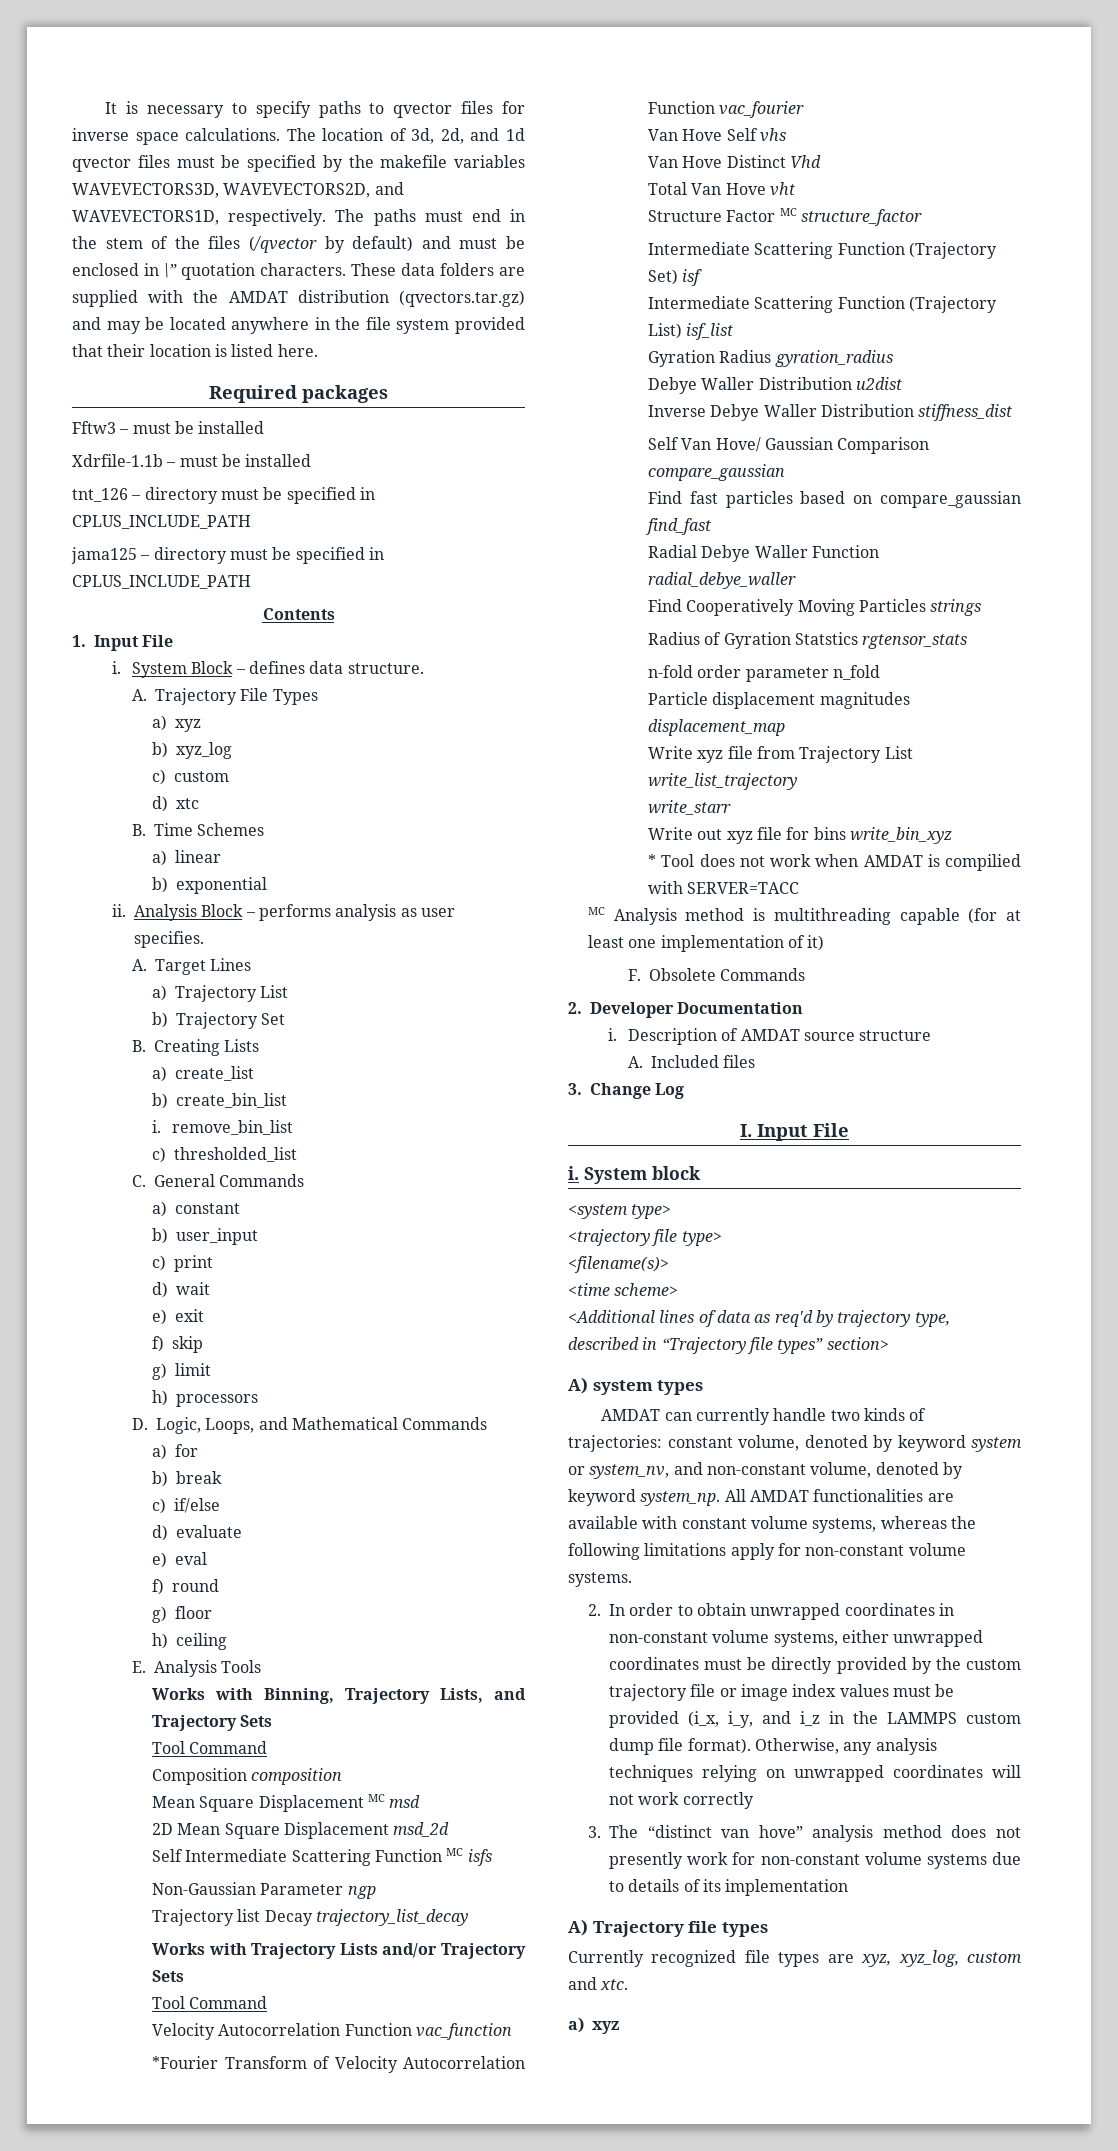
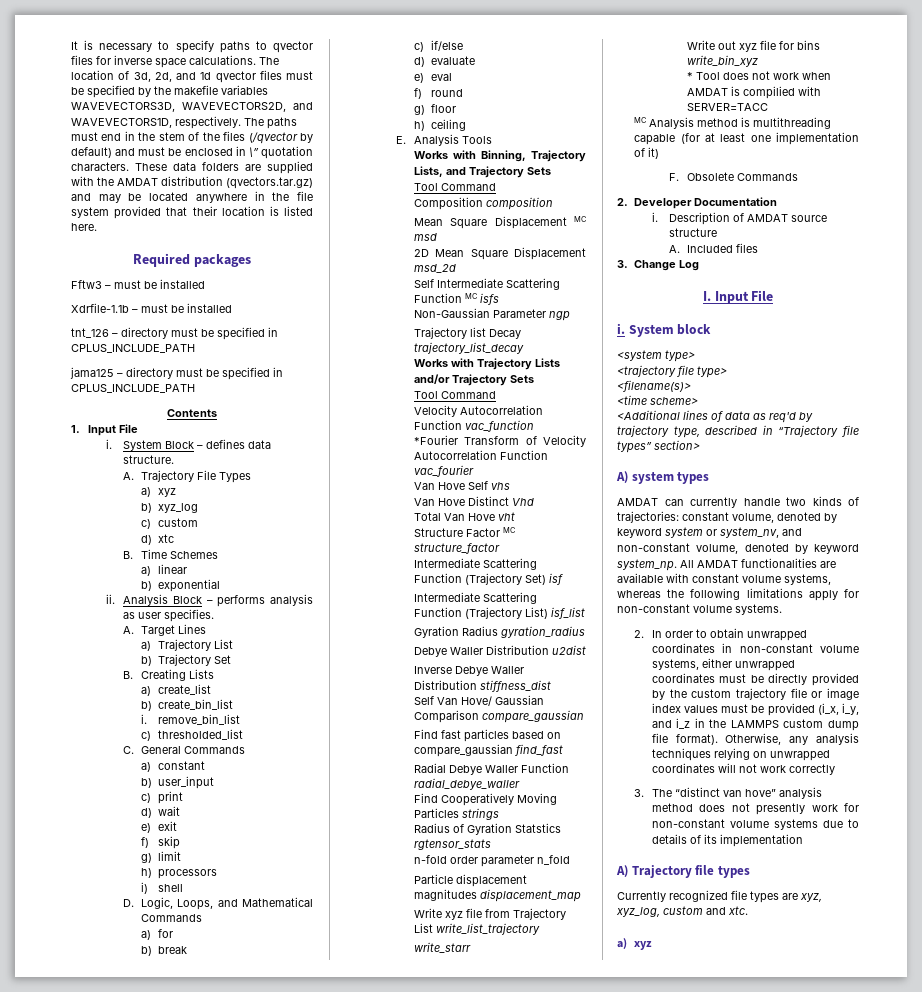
(259, 1400) none -> [140,882,184,894] // i) shell

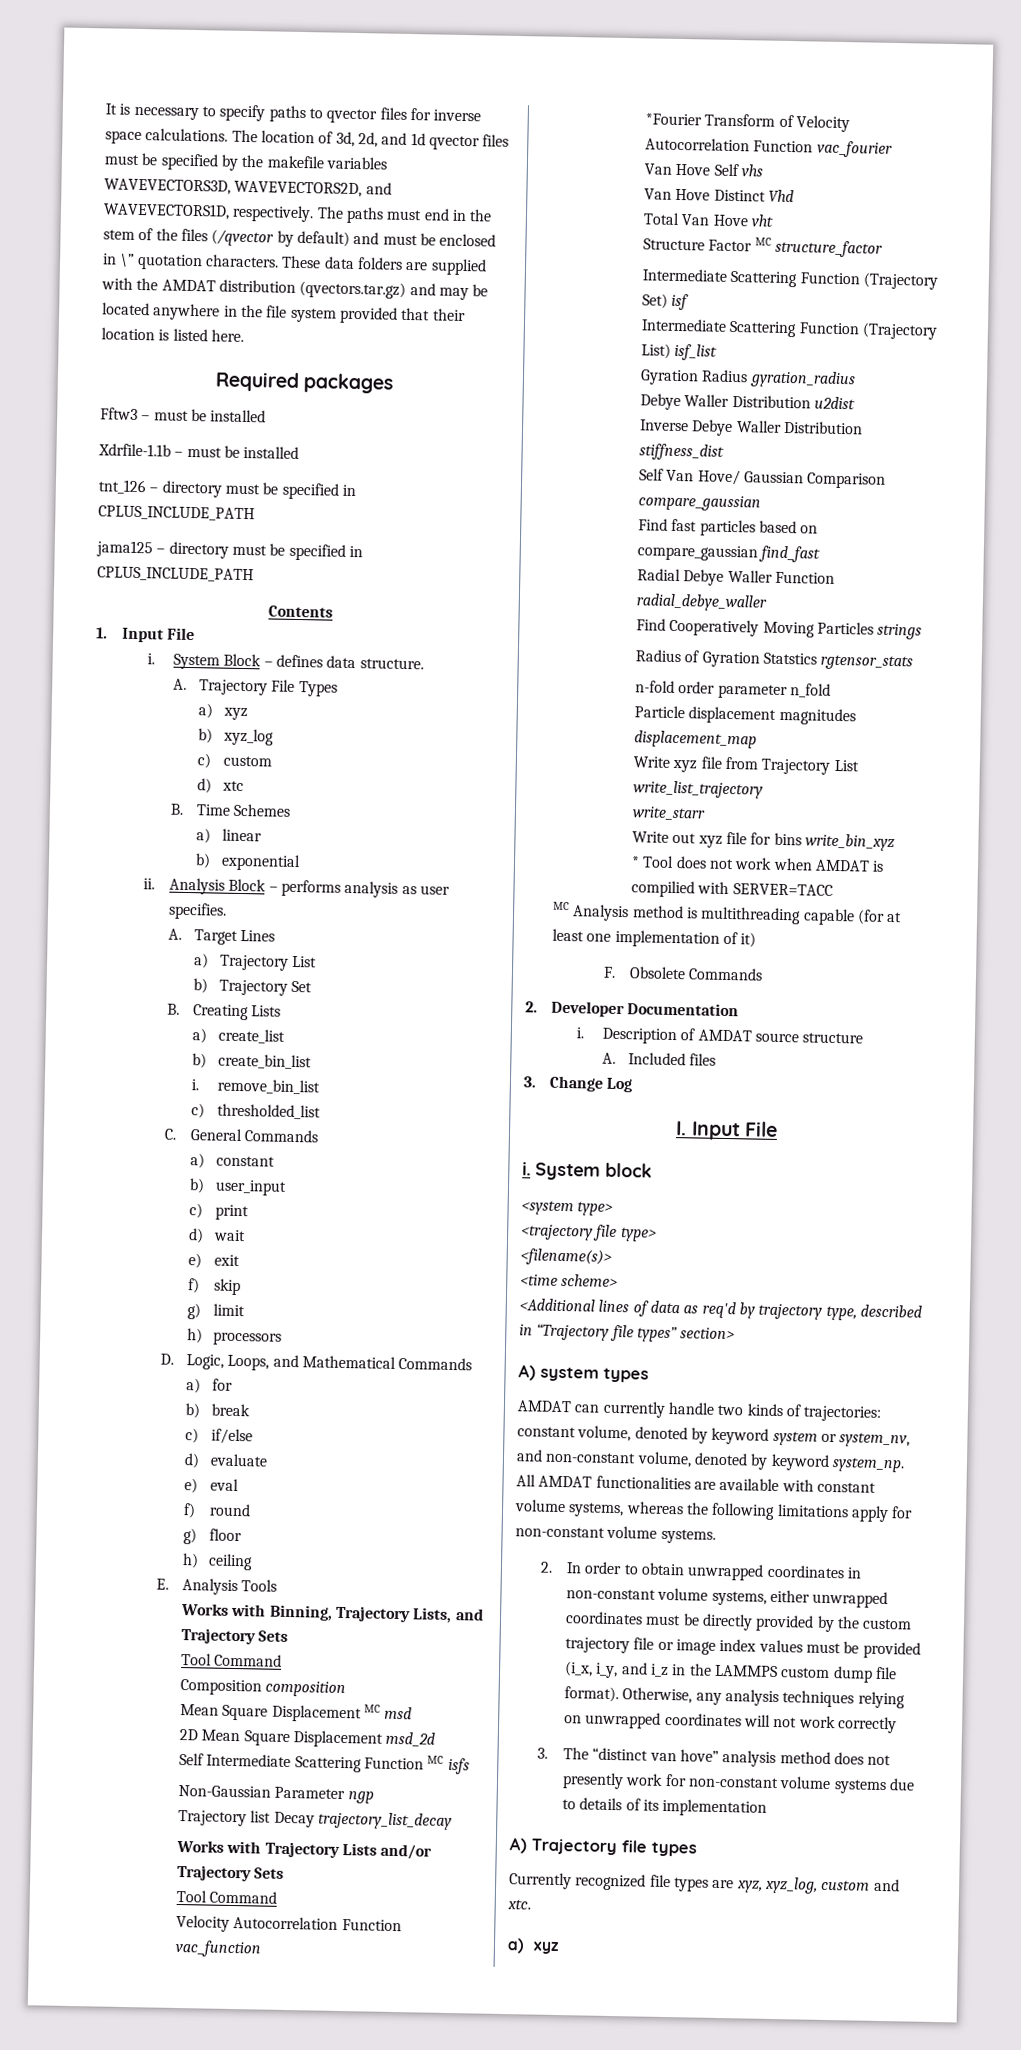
[140,882,184,894] // i) shell -> (283, 1338) none

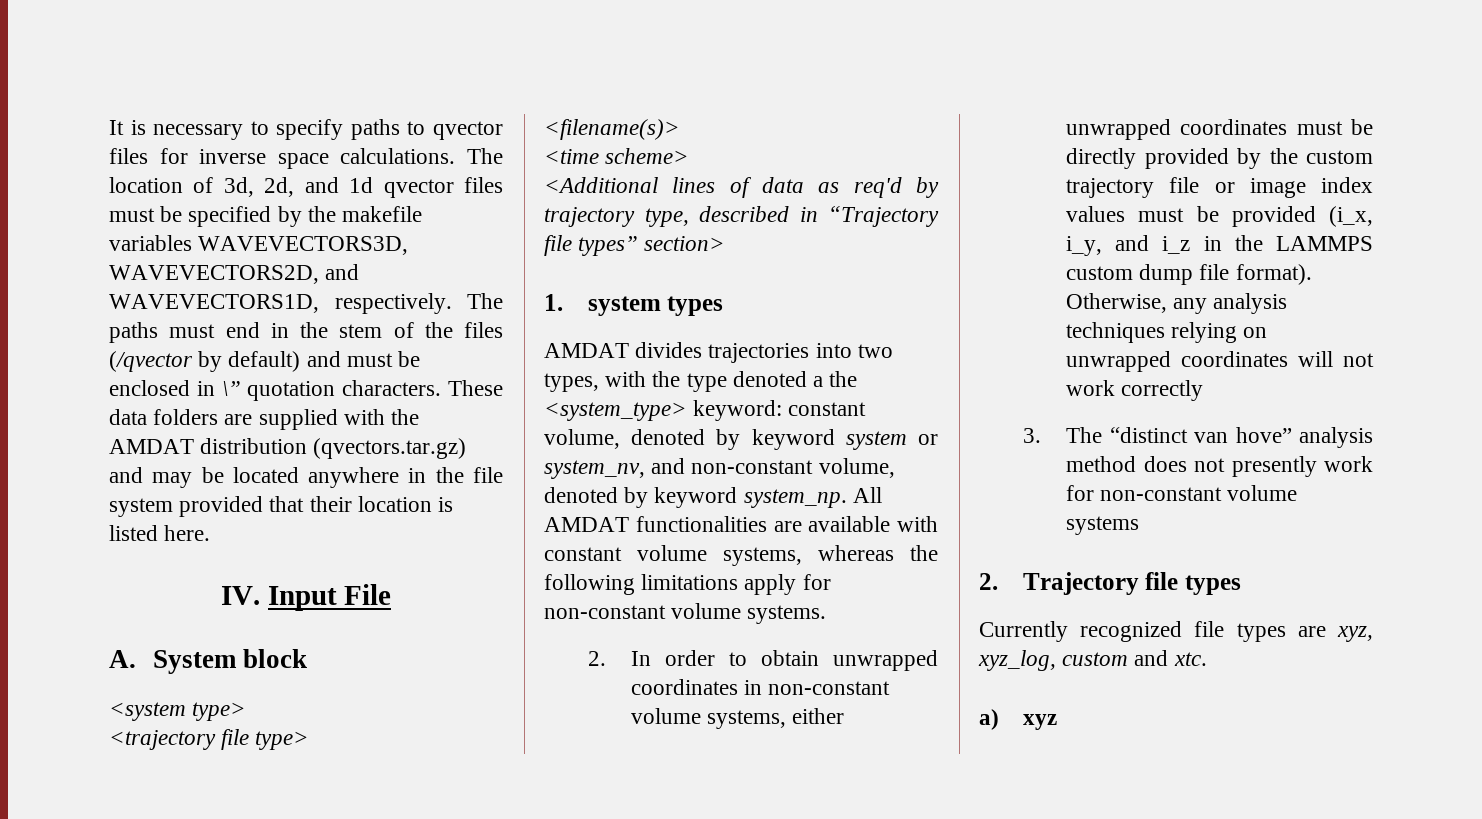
[214,371,395,394] [100,407,267,423] [98,443,300,459] [98,479,356,500] [98,505,255,522] [96,540,363,561] [97,566,254,583] [267,605,333,618] [96,627,196,643] [147,653,424,670] [173,678,338,697] [198,703,249,721] [198,728,275,746] [197,753,273,769] [197,778,245,794] [170,803,292,817] [196,828,263,844] [195,853,302,872] [143,877,450,898] [168,902,228,920] [168,928,276,945] [193,953,318,971] [193,978,313,996] [167,1003,282,1021] [192,1028,286,1044] [192,1053,313,1070] [191,1078,321,1095] [191,1103,322,1120] [164,1128,320,1143] [190,1153,276,1169] [189,1178,288,1196] [189,1203,250,1221] [188,1228,247,1244] [188,1253,241,1269] [187,1278,242,1296] [187,1303,246,1320] [187,1328,283,1346] [160,1353,473,1371] [186,1378,234,1394] [185,1403,251,1419] [185,1428,254,1445] [184,1453,269,1469] [184,1478,240,1494] [183,1503,252,1519] [183,1528,243,1545] [182,1553,254,1571] [156,1578,278,1596] [181,1603,484,1624] [181,1628,289,1645] [181,1653,283,1667] [180,1679,347,1698] [180,1704,413,1723] [179,1729,436,1748] [179,1753,470,1775] [178,1784,374,1804] [178,1809,453,1831] [176,1839,433,1860] [177,1864,285,1882] [176,1889,278,1904] [176,1914,402,1932] [175,1939,263,1958] [645,113,851,133] [645,137,893,158] [644,163,764,177] [644,188,795,203] [643,212,775,227] [643,237,884,258] [642,268,939,290] [642,293,690,311] [641,318,939,340] [641,343,718,361] [640,369,856,389] [640,393,856,411] [640,419,864,437] [639,443,725,461] [639,468,887,489] [638,494,762,512] [638,518,819,537] [637,544,821,563] [637,568,836,586] [636,593,768,612] [636,618,923,640] [635,649,914,671] [635,680,832,700] [634,705,856,726] [634,730,758,749] [633,756,859,775] [633,780,764,799] [632,806,707,821] [632,831,895,852] [631,855,885,872] [631,880,833,898] [553,901,903,926] [552,928,757,948] [603,966,764,981] [525,1000,740,1018] [576,1027,864,1045] [602,1052,717,1066] [523,1075,634,1093] [675,1121,778,1141] [522,1161,531,1176] Required packages // Fftw3 – must be installed // Xdrfile-1.1b – must be installed // tnt_126 – directory must be specified in CPLUS_INCLUDE_PATH // jama125 – directory must be specified in CPLUS_INCLUDE_PATH // Contents // 1. Input File // i. System Block – defines data structure. // A. Trajectory File Types // a) xyz // b) xyz_log // c) custom // d) xtc // B. Time Schemes // a) linear // b) exponential // ii. Analysis Block – performs analysis as user specifies. // A. Target Lines // a) Trajectory List // b) Trajectory Set // B. Creating Lists // a) create_list // b) create_bin_list // i. remove_bin_list // c) thresholded_list // C. General Commands // a) constant // b) user_input // c) print // d) wait // e) exit // f) skip // g) limit // h) processors // D. Logic, Loops, and Mathematical Commands // a) for // b) break // c) if/else // d) evaluate // e) eval // f) round // g) floor // h) ceiling // E. Analysis Tools // Works with Binning, Trajectory Lists, and Trajectory Sets // Tool Command // Composition composition // Mean Square Displacement MC msd // 2D Mean Square Displacement msd_2d // Self Intermediate Scattering Function MC isfs // Non-Gaussian Parameter ngp // Trajectory list Decay trajectory_list_decay // Works with Trajectory Lists and/or Trajectory Sets // Tool Command // Velocity Autocorrelation Function vac_function // *Fourier Transform of Velocity Autocorrelation Function vac_fourier // Van Hove Self vhs // Van Hove Distinct Vhd // Total Van Hove vht // Structure Factor MC structure_factor // Intermediate Scattering Function (Trajectory Set) isf // Intermediate Scattering Function (Trajectory List) isf_list // Gyration Radius gyration_radius // Debye Waller Distribution u2dist // Inverse Debye Waller Distribution stiffness_dist // Self Van Hove/ Gaussian Comparison compare_gaussian // Find fast particles based on compare_gaussian find_fast // Radial Debye Waller Function radial_debye_waller // Find Cooperatively Moving Particles strings // Radius of Gyration Statstics rgtensor_stats // n-fold order parameter n_fold // Particle displacement magnitudes displacement_map // Write xyz file from Trajectory List write_list_trajectory // write_starr // Write out xyz file for bins write_bin_xyz // * Tool does not work when AMDAT is compilied with SERVER=TACC // MC Analysis method is multithreading capable (for at least one implementation of it) // F. Obsolete Commands // 2. Developer Documentation // i. Description of AMDAT source structure // A. Included files // 3. Change Log // I. Input File // i. -> [220,584,392,611] [109,650,136,668] IV. Input File // A.
[518,1364,536,1381] A) -> [544,294,563,311] 1.
[574,1400,882,1422] can currently handle two kinds of trajectories: -> [635,342,893,363] [544,371,858,392] [544,400,783,421] divides trajectories into two types, with the type denoted a the <system_type> keyword:
[888,1778,915,1791] [562,1797,768,1817] [509,1837,527,1854] due to details of its implementation // A) -> [979,573,998,590] // 2.

